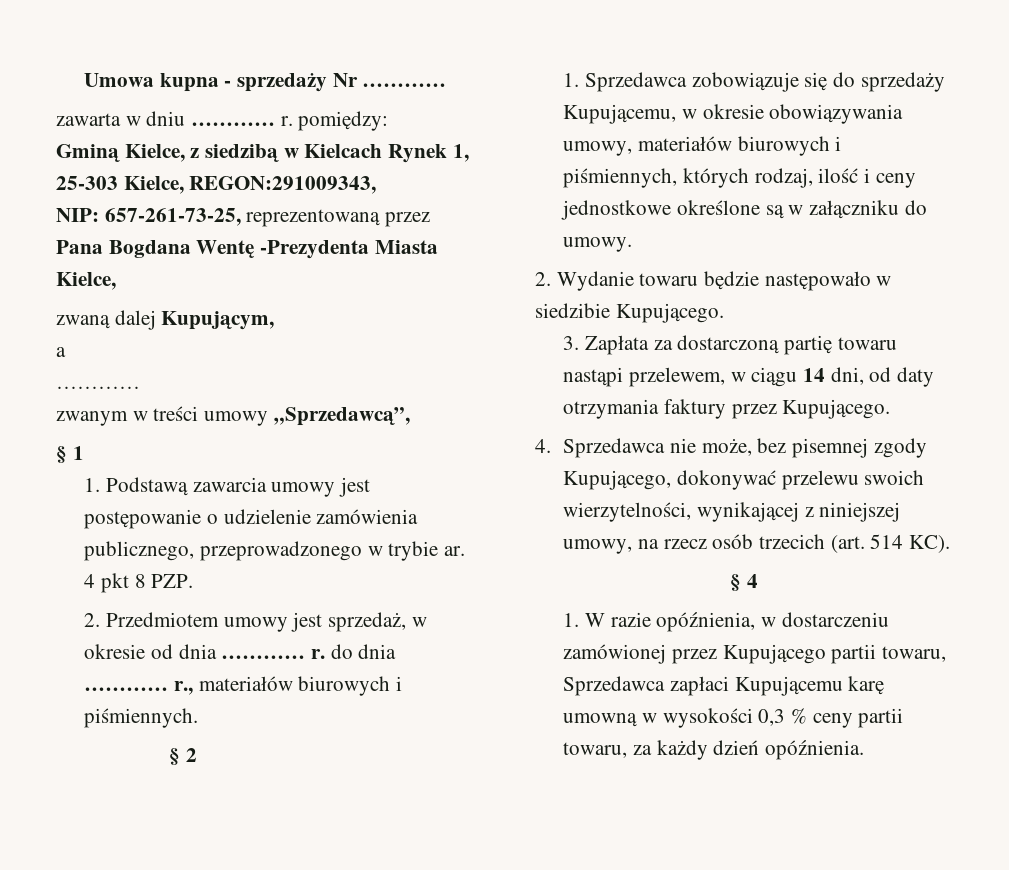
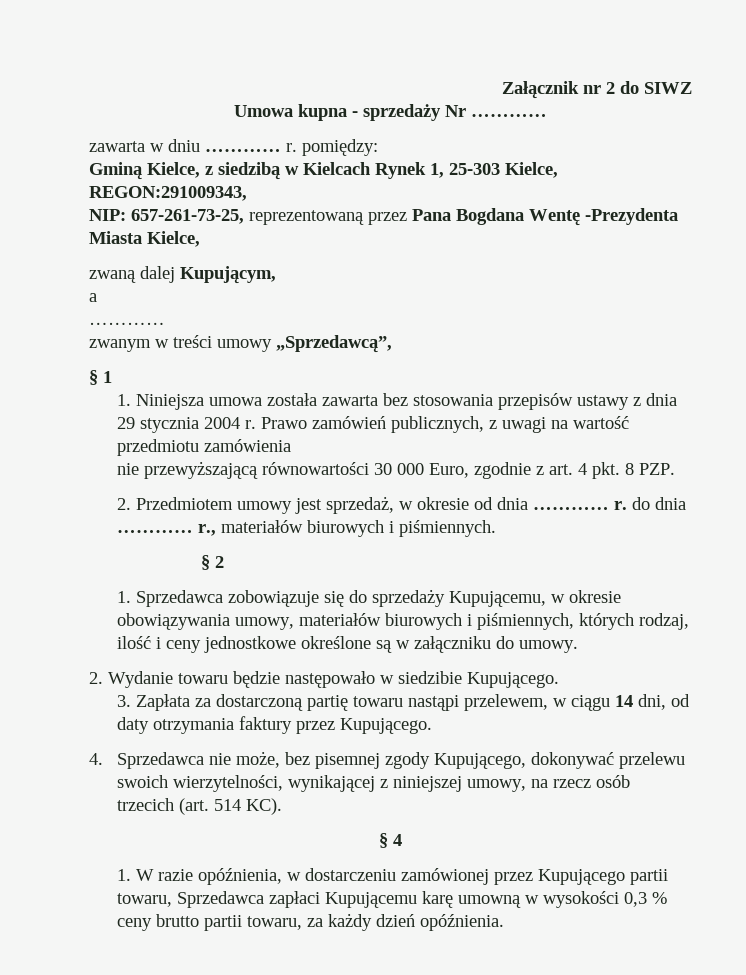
(83, 80) none -> [502,81,692,99] Załącznik nr 2 do SIWZ //
[105,477,370,497] [84,509,419,529] [84,541,465,561] [84,573,129,593] Podstawą zawarcia umowy jest postępowanie o udzielenie zamówienia publicznego, przeprowadzonego w trybie ar. 4 pkt -> [136,393,678,410] [117,416,630,433] [117,439,292,456] [117,461,621,479] Niniejsza umowa została zawarta bez stosowania przepisów ustawy z dnia 29 stycznia 2004 r. Prawo zamówień publicznych, z uwagi na wartość przedmiotu zamówienia // nie przewyższającą równowartości 30 000 Euro, zgodnie z art. 4 pkt.
(853, 720) none -> [156,914,200,927] brutto

